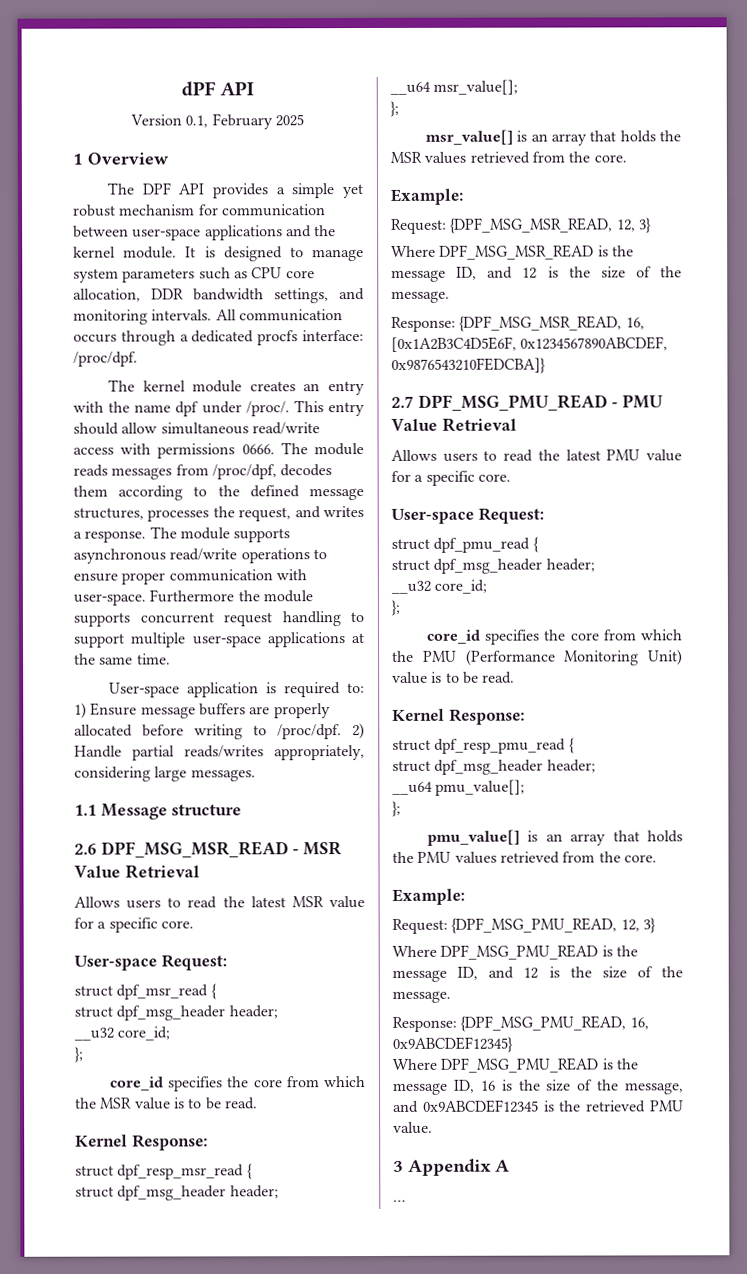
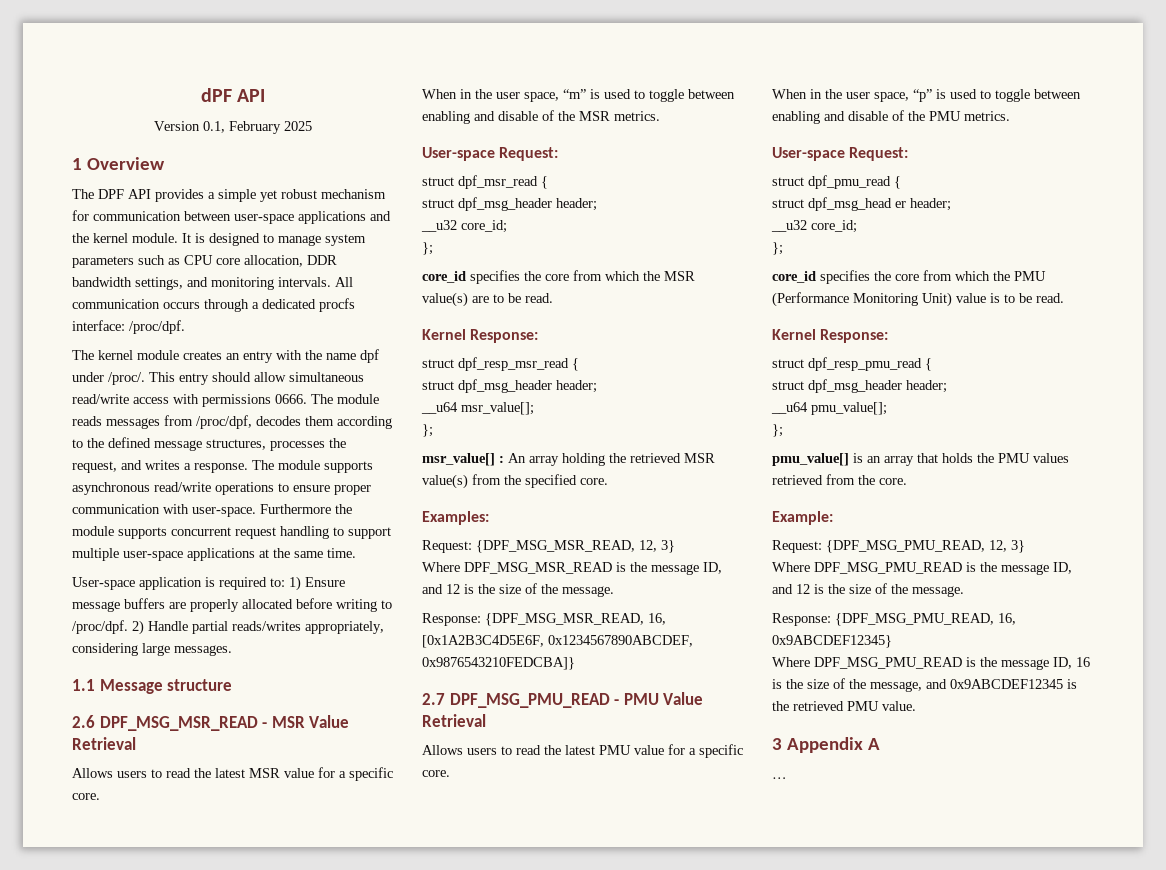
(194, 924) none -> [422,89,735,102] [422,110,660,124] // When in the user space, “m” is used to toggle between enabling and disable of the MSR metrics.
[134,1097,185,1110] value is -> [422,292,489,307] value(s) are
[516,130,681,146] [390,151,627,164] [390,188,464,205] is an array that holds the MSR values retrieved from the core. // Example: -> [499,453,715,466] [422,474,608,489] [422,511,489,525] : An array holding the retrieved MSR value(s) from the specified core. // Examples:
(511, 477) none -> [772,89,1081,102] [772,110,1010,124] // When in the user space, “p” is used to toggle between enabling and disable of the PMU metrics.
[433,558,543,574] dpf_msg_header -> [808,197,906,211] dpf_msg_head er

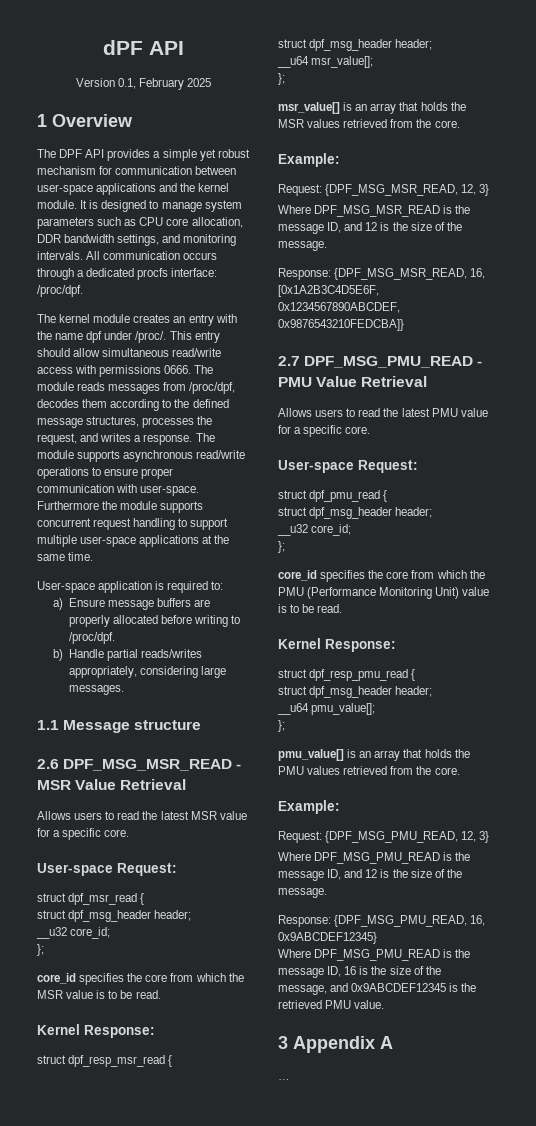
[289,576,301,591] 1) -> [53,598,64,610] // a)
[132,620,144,635] 2) -> [53,649,64,661] // b)
[422,89,735,102] [422,110,660,124] // When in the user space, “m” is used to toggle between enabling and disable of the MSR metrics. -> (130, 833) none
[422,292,489,307] value(s) are -> [66,990,106,999] value is
[499,453,715,466] [422,474,608,489] [422,511,489,525] : An array holding the retrieved MSR value(s) from the specified core. // Examples: -> [343,102,466,114] [278,119,460,128] [278,153,340,167] is an array that holds the MSR values retrieved from the core. // Example:
[772,89,1081,102] [772,110,1010,124] // When in the user space, “p” is used to toggle between enabling and disable of the PMU metrics. -> (371, 430) none
[808,197,906,211] dpf_msg_head er -> [309,507,393,519] dpf_msg_header

